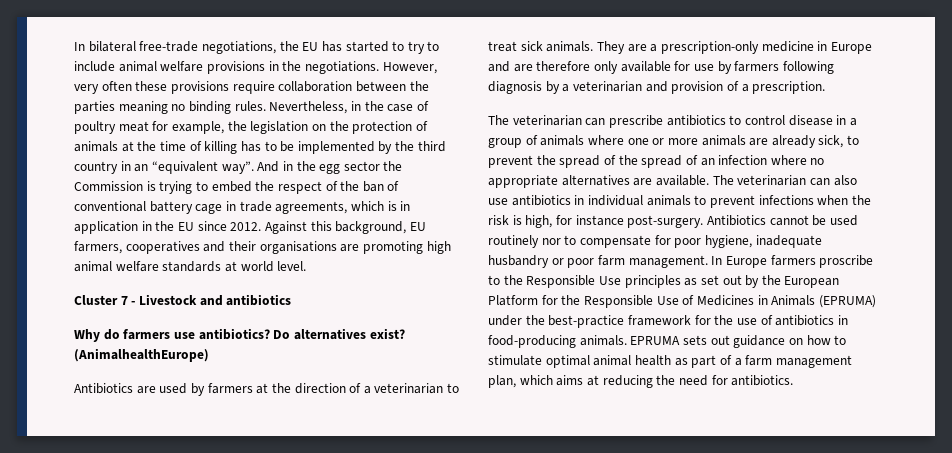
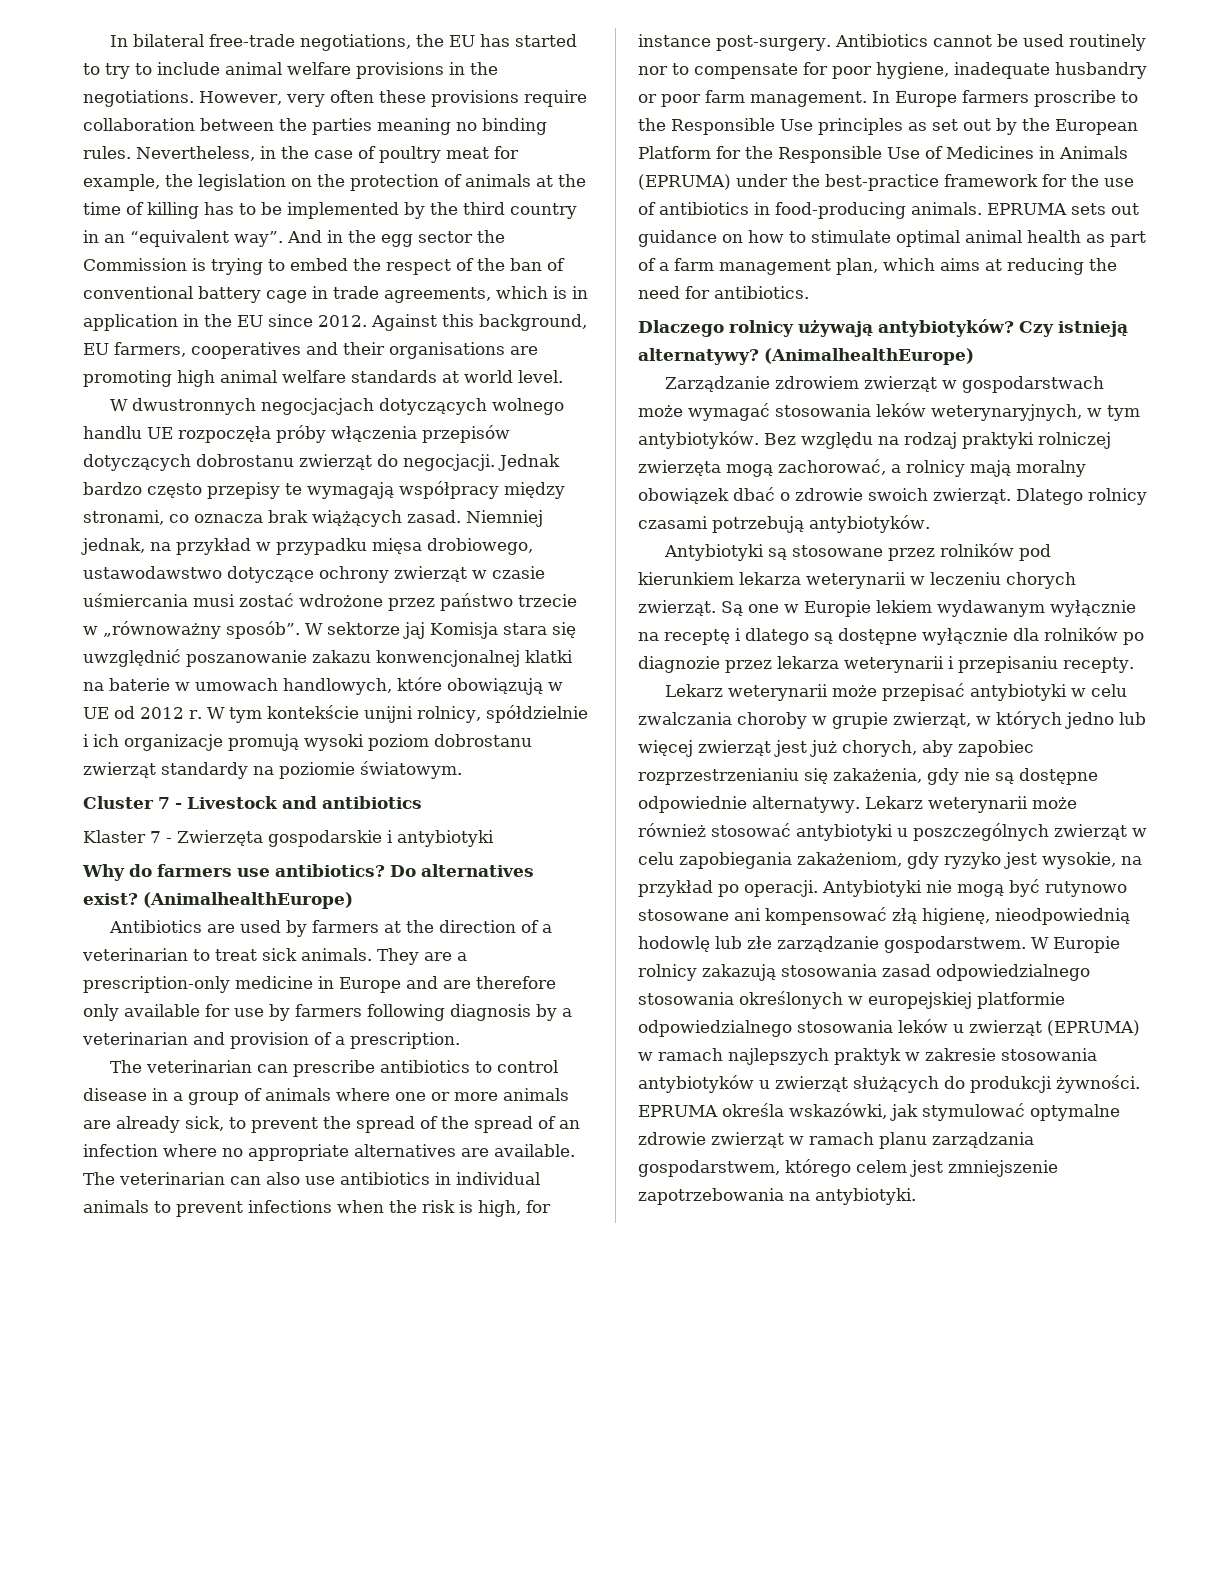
(307, 266) none -> [110,398,565,415] [83,425,510,443] [83,454,560,471] [83,481,565,499] [83,510,543,527] [81,538,533,555] [83,566,545,583] [83,593,577,611] [83,621,576,639] [83,649,573,667] [83,677,563,695] [83,705,588,723] [83,734,532,751] [83,761,462,779] // W dwustronnych negocjacjach dotyczących wolnego handlu UE rozpoczęła próby włączenia przepisów dotyczących dobrostanu zwierząt do negocjacji. Jednak bardzo często przepisy te wymagają współpracy między stronami, co oznacza brak wiążących zasad. Niemniej jednak, na przykład w przypadku mięsa drobiowego, ustawodawstwo dotyczące ochrony zwierząt w czasie uśmiercania musi zostać wdrożone przez państwo trzecie w „równoważny sposób”. W sektorze jaj Komisja stara się uwzględnić poszanowanie zakazu konwencjonalnej klatki na baterie w umowach handlowych, które obowiązują w UE od 2012 r. W tym kontekście unijni rolnicy, spółdzielnie i ich organizacje promują wysoki poziom dobrostanu zwierząt standardy na poziomie światowym.
(292, 300) none -> [83,830,494,847] // Klaster 7 - Zwierzęta gospodarskie i antybiotyki
(794, 380) none -> [638,319,1128,337] [638,348,974,365] [665,376,1105,393] [638,403,1140,421] [638,431,1111,449] [638,459,1086,477] [638,487,1147,505] [638,515,930,533] [664,543,1052,561] [638,572,1076,589] [638,600,1136,617] [638,627,1144,645] [638,656,1134,673] [665,683,1128,701] [638,711,1146,729] [638,740,1034,757] [638,768,1098,785] [638,796,1077,813] [638,823,1147,841] [638,852,1142,869] [638,879,1127,897] [638,907,1130,925] [638,936,1120,953] [638,964,1090,981] [638,991,1065,1009] [638,1019,1140,1037] [638,1048,1097,1065] [638,1075,1140,1093] [638,1103,1120,1121] [638,1132,1034,1149] [638,1159,1058,1177] [638,1188,916,1205] // Dlaczego rolnicy używają antybiotyków? Czy istnieją alternatywy? (AnimalhealthEurope) // Zarządzanie zdrowiem zwierząt w gospodarstwach może wymagać stosowania leków weterynaryjnych, w tym antybiotyków. Bez względu na rodzaj praktyki rolniczej zwierzęta mogą zachorować, a rolnicy mają moralny obowiązek dbać o zdrowie swoich zwierząt. Dlatego rolnicy czasami potrzebują antybiotyków. // Antybiotyki są stosowane przez rolników pod kierunkiem lekarza weterynarii w leczeniu chorych zwierząt. Są one w Europie lekiem wydawanym wyłącznie na receptę i dlatego są dostępne wyłącznie dla rolników po diagnozie przez lekarza weterynarii i przepisaniu recepty. // Lekarz weterynarii może przepisać antybiotyki w celu zwalczania choroby w grupie zwierząt, w których jedno lub więcej zwierząt jest już chorych, aby zapobiec rozprzestrzenianiu się zakażenia, gdy nie są dostępne odpowiednie alternatywy. Lekarz weterynarii może również stosować antybiotyki u poszczególnych zwierząt w celu zapobiegania zakażeniom, gdy ryzyko jest wysokie, na przykład po operacji. Antybiotyki nie mogą być rutynowo stosowane ani kompensować złą higienę, nieodpowiednią hodowlę lub złe zarządzanie gospodarstwem. W Europie rolnicy zakazują stosowania zasad odpowiedzialnego stosowania określonych w europejskiej platformie odpowiedzialnego stosowania leków u zwierząt (EPRUMA) w ramach najlepszych praktyk w zakresie stosowania antybiotyków u zwierząt służących do produkcji żywności. EPRUMA określa wskazówki, jak stymulować optymalne zdrowie zwierząt w ramach planu zarządzania gospodarstwem, którego celem jest zmniejszenie zapotrzebowania na antybiotyki.

